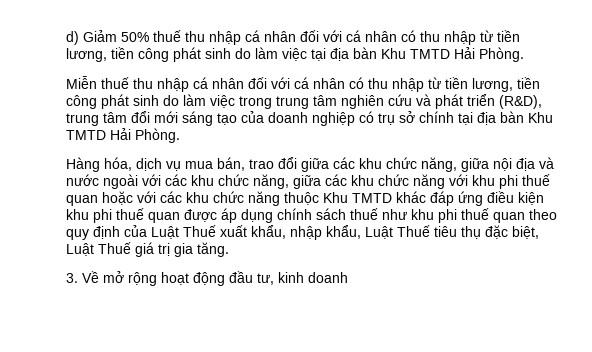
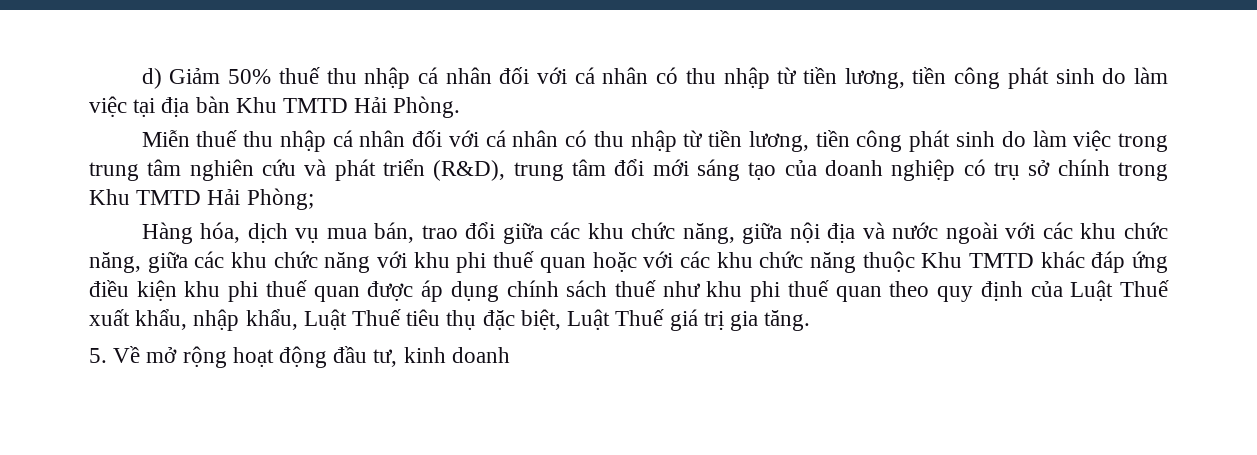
[458,111,553,125] [66,128,180,143] tại địa bàn Khu TMTD Hải Phòng. -> [1118,162,1169,181] [89,188,314,210] trong Khu TMTD Hải Phòng;
[66,273,78,283] 3. -> [89,348,107,363] 5.

